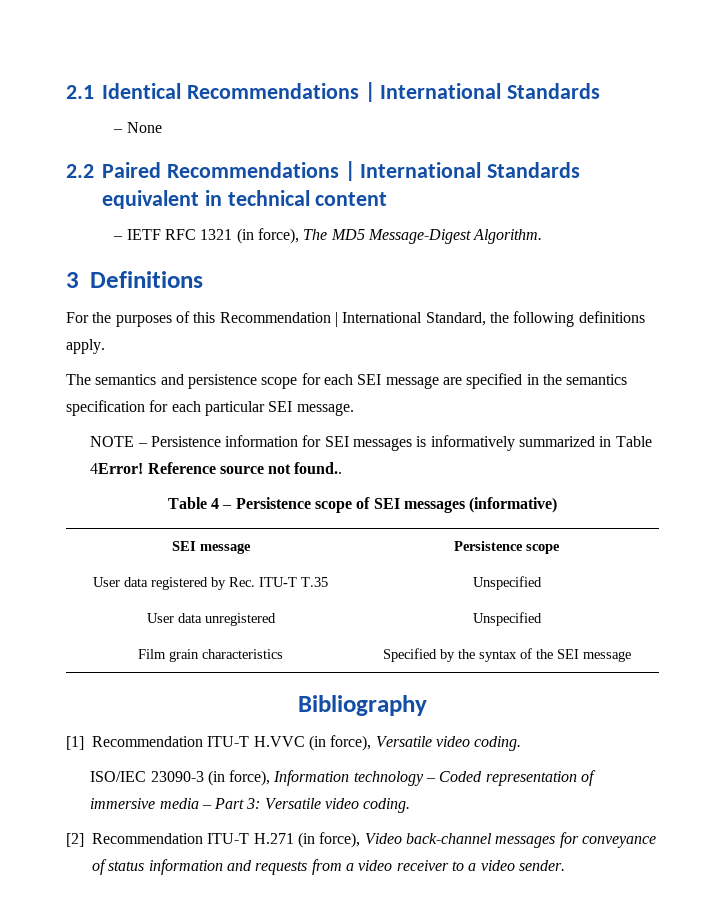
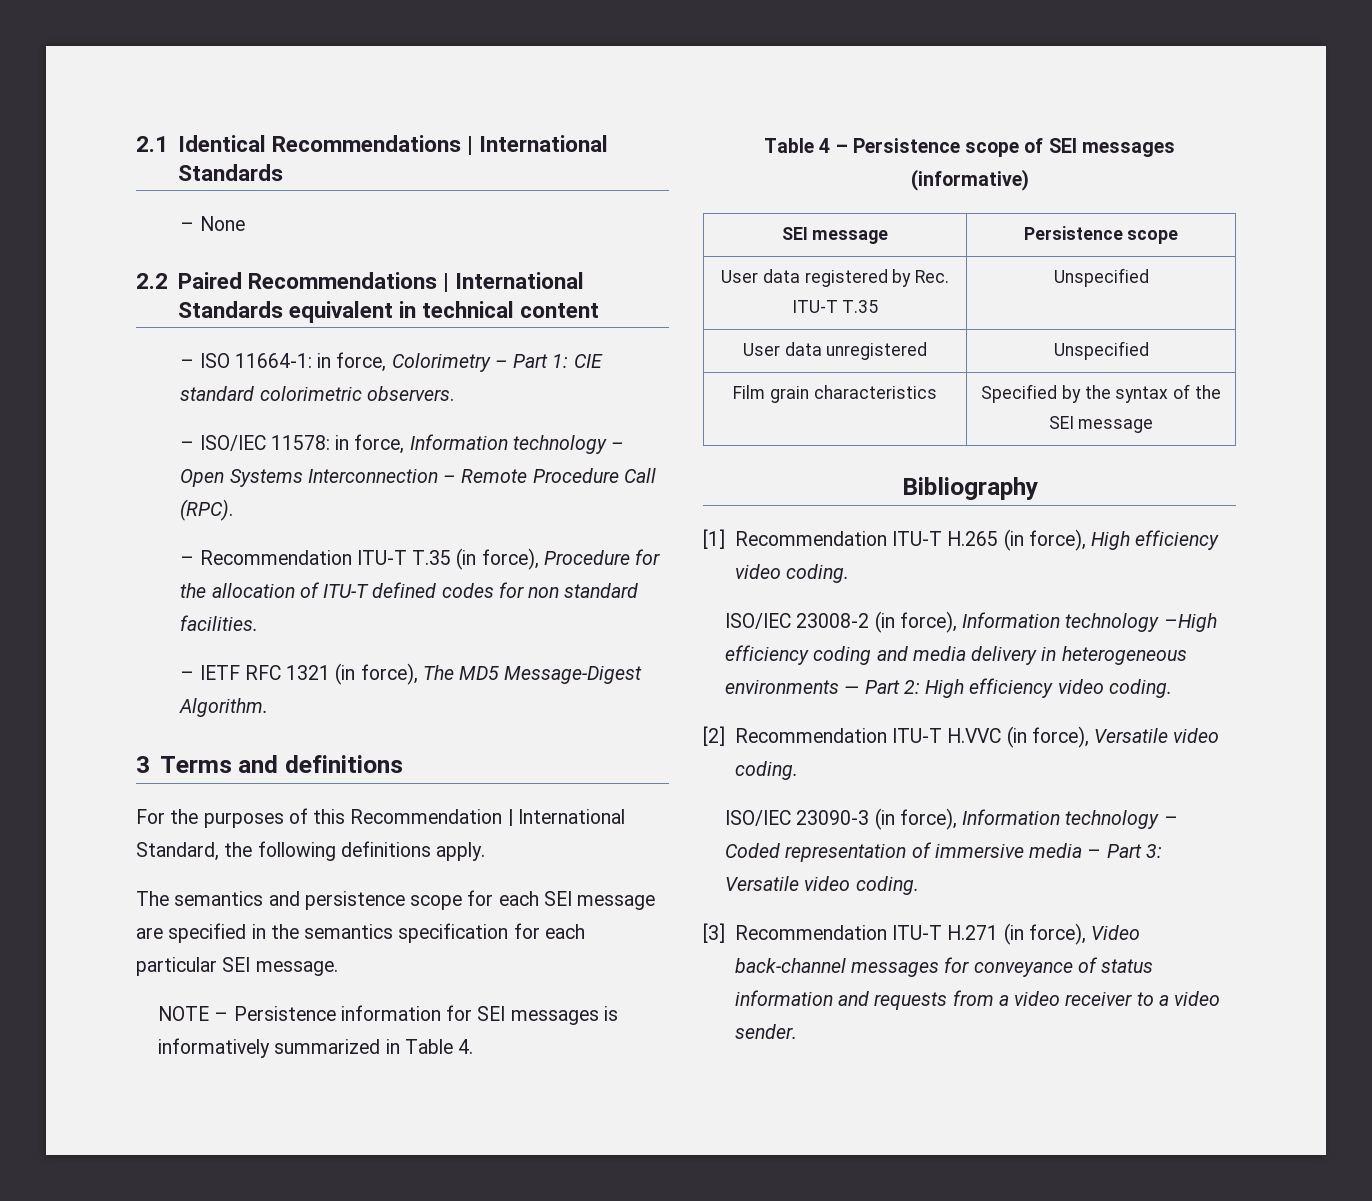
(388, 199) none -> [180,352,603,372] [180,386,454,401] [180,434,625,454] [180,468,656,487] [180,499,234,521] [180,548,661,570] [180,582,639,598] [180,615,259,631] // – ISO 11664-1: in force, Colorimetry – Part 1: CIE standard colorimetric observers. // – ISO/IEC 11578: in force, Information technology – Open Systems Interconnection – Remote Procedure Call (RPC). // – Recommendation ITU-T T.35 (in force), Procedure for the allocation of ITU-T defined codes for non standard facilities.
[90,271,204,288] Definitions -> [159,755,403,773] Terms and definitions
[90,462,343,474] 4Error! Reference source not found.. -> [458,1039,474,1054] 4.
(250, 741) none -> [947,529,1220,551] [734,564,850,583] [725,611,1217,633] [725,645,1187,665] [725,678,1172,698] [703,726,943,746] H.265 (in force), High efficiency video coding. // ISO/IEC 23008-2 (in force), Information technology –High efficiency coding and media delivery in heterogeneous environments — Part 2: High efficiency video coding. // [2] Recommendation ITU-T
[66,833,84,847] [2] -> [703,923,725,943] [3]

